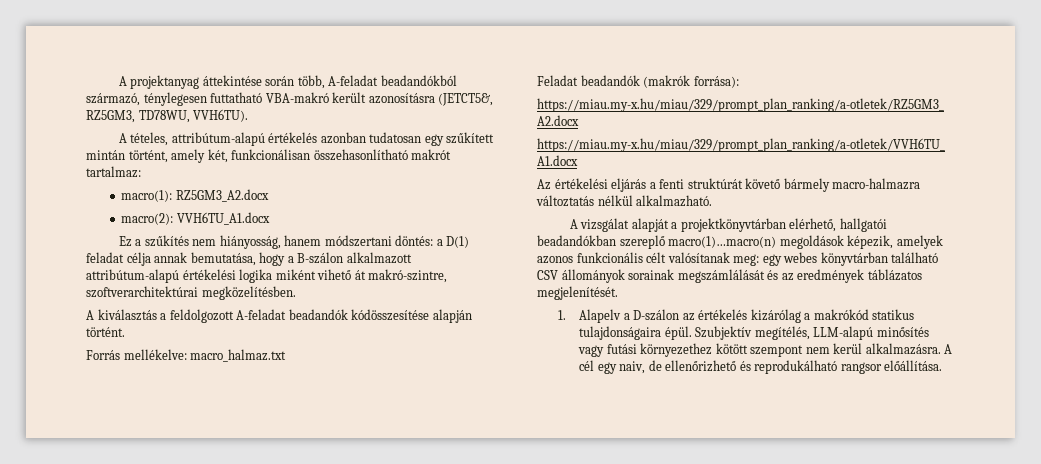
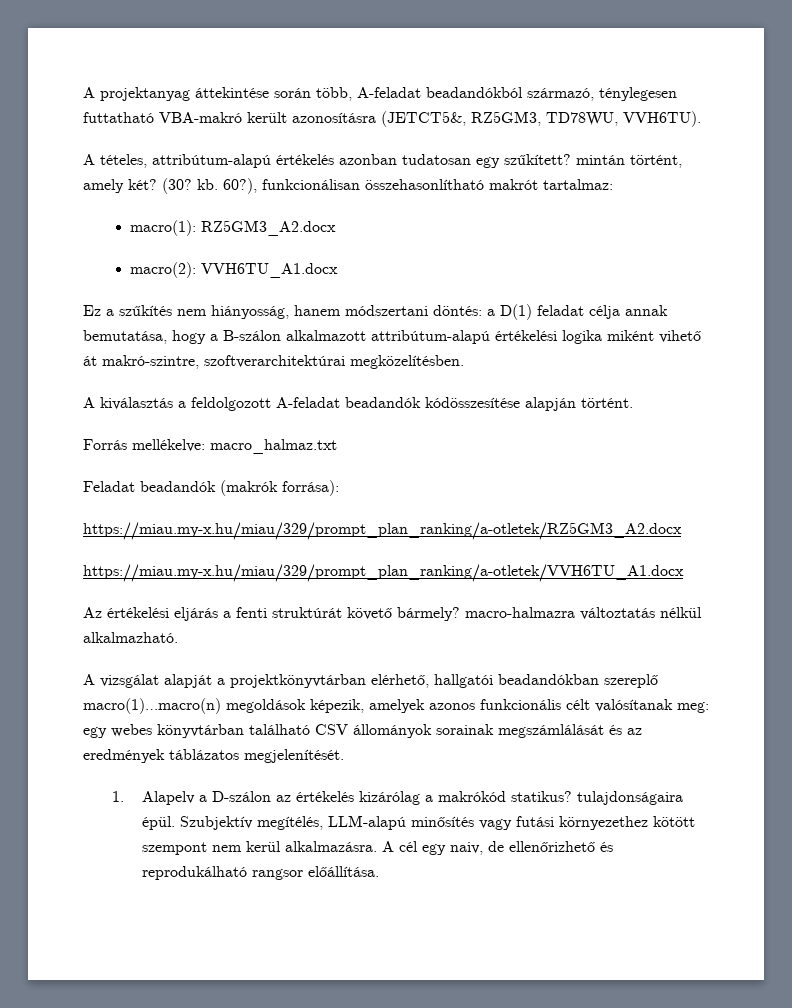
[446,132,495,144] szűkített -> [504,154,571,165] szűkített?
[207,149,228,163] két, -> [128,178,257,194] két? (30? kb. 60?),
[783,178,830,192] bármely -> [397,607,460,621] bármely?
[872,309,915,320] statikus -> [510,791,572,802] statikus?

